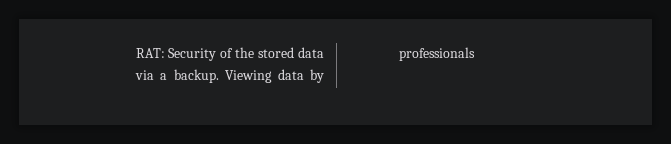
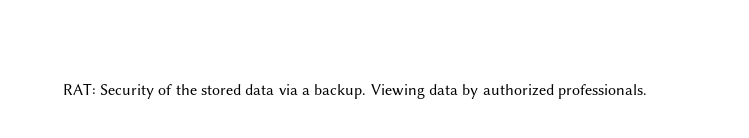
[398,47,475,61] professionals -> [482,84,647,99] authorized professionals.

